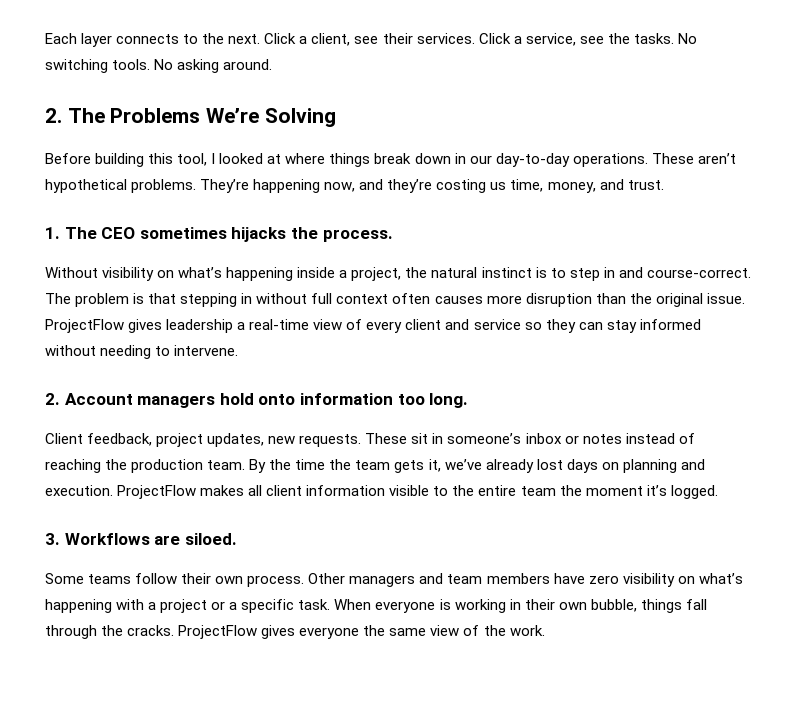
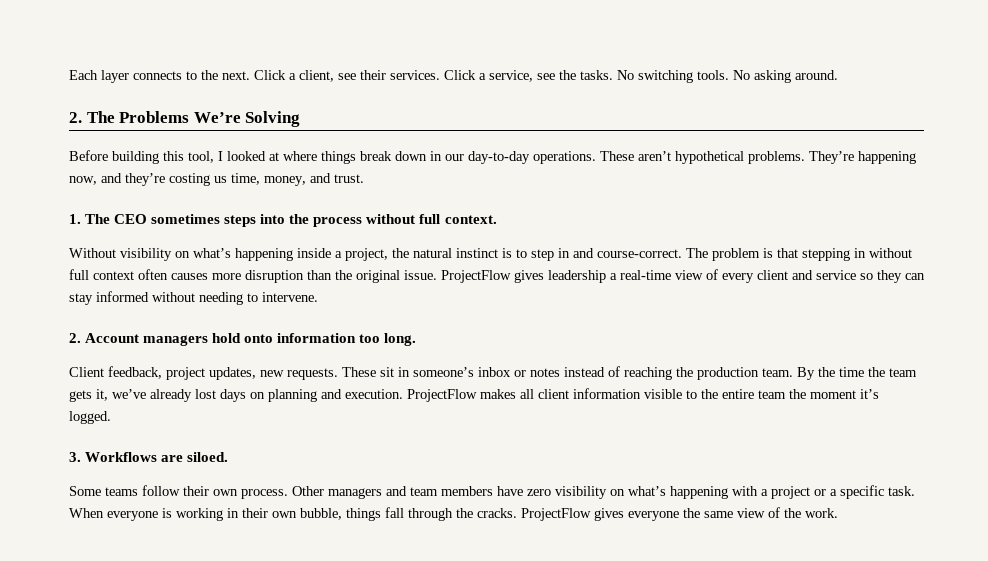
[231,227,393,242] hijacks the process. -> [224,214,497,227] steps into the process without full context.

